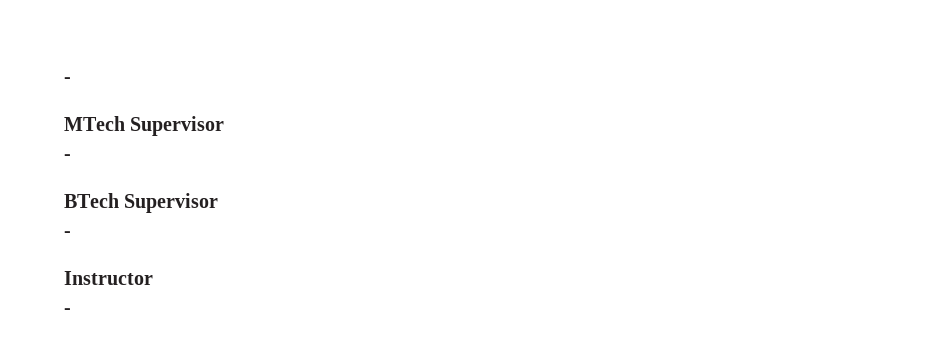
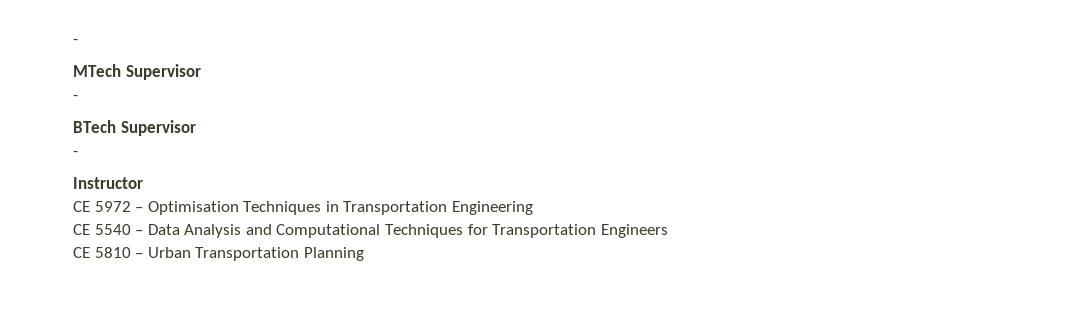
[64,308,72,314] - -> [72,201,534,215] [72,224,668,238] [72,247,364,261] CE 5972 – Optimisation Techniques in Transportation Engineering // CE 5540 – Data Analysis and Computational Techniques for Transportation Engineers // CE 5810 – Urban Transportation Planning

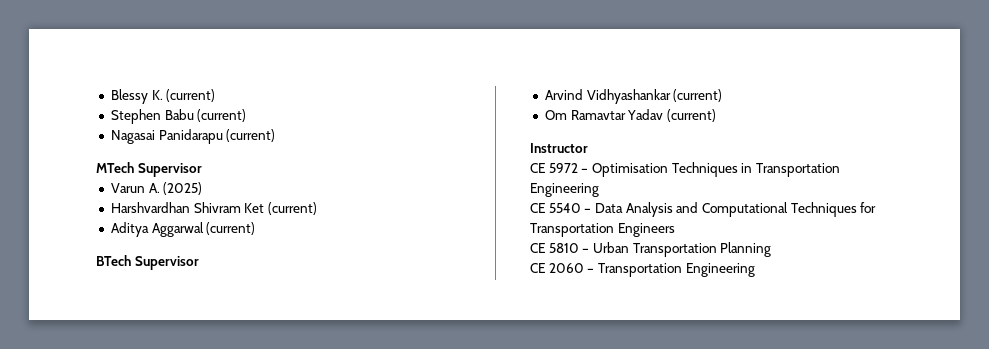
[72,39,78,44] [72,64,201,80] [72,95,78,100] [72,120,196,136] [72,151,78,156] - // MTech Supervisor // - // BTech Supervisor // - -> [111,89,216,104] [111,109,247,124] [111,129,276,144] [96,162,202,177] [111,182,203,195] [111,202,317,215] [111,222,256,237] [96,255,199,270] [545,89,723,104] [545,109,716,122] Blessy K. (current) // Stephen Babu (current) // Nagasai Panidarapu (current) // MTech Supervisor // Varun A. (2025) // Harshvardhan Shivram Ket (current) // Aditya Aggarwal (current) // BTech Supervisor // Arvind Vidhyashankar (current) // Om Ramavtar Yadav (current)
(364, 254) none -> [530,263,755,277] // CE 2060 – Transportation Engineering

